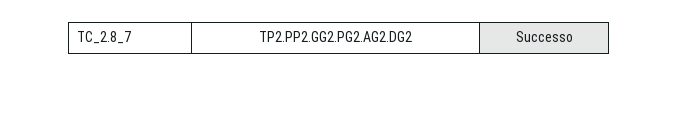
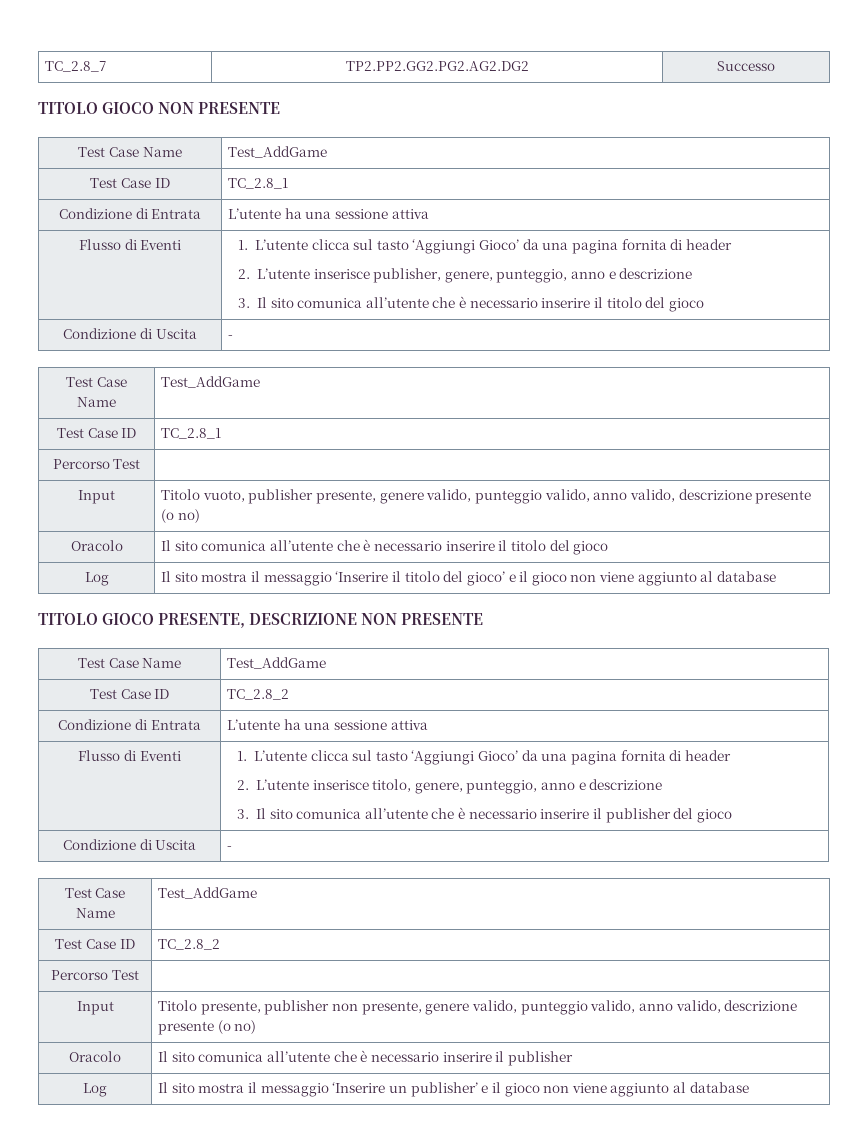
(573, 36) none -> [38,102,281,114] [78,147,182,157] [228,146,328,158] [90,178,170,188] [228,178,289,189] [58,208,202,219] [228,208,429,219] [78,239,182,250] [238,239,732,254] [238,268,693,283] [238,296,704,312] [63,328,197,339] [228,335,234,339] [66,377,127,387] [77,397,116,407] [161,376,261,388] [56,428,137,438] [161,428,222,439] [52,459,141,469] [78,490,115,504] [161,489,812,504] [161,509,200,523] [70,540,123,551] [161,539,609,555] [84,572,109,586] [161,571,777,586] [38,613,484,628] [77,658,182,668] [227,657,327,669] [89,689,170,699] [227,689,290,700] [58,719,201,730] [227,719,428,730] [78,750,181,761] [237,750,731,765] [237,779,663,794] [237,807,732,823] [62,839,197,850] [227,846,233,850] [64,888,126,898] [75,908,115,918] [158,887,258,899] [55,939,135,949] [158,939,221,950] [51,970,139,980] [76,1001,114,1015] [158,1000,798,1015] [158,1020,257,1035] [69,1051,121,1062] [158,1050,573,1066] [83,1083,107,1097] [158,1082,749,1097] // TITOLO GIOCO NON PRESENTE // Test Case Name | Test_AddGame // Test Case ID | TC_2.8_1 // Condizione di Entrata | L’utente ha una sessione attiva // Flusso di Eventi | 1. L’utente clicca sul tasto ‘Aggiungi Gioco’ da una pagina fornita di header // 2. L’utente inserisce publisher, genere, punteggio, anno e descrizione // 3. Il sito comunica all’utente che è necessario inserire il titolo del gioco // Condizione di Uscita | - // Test Case Name | Test_AddGame // Test Case ID | TC_2.8_1 // Percorso Test | // Input | Titolo vuoto, publisher presente, genere valido, punteggio valido, anno valido, descrizione presente (o no) // Oracolo | Il sito comunica all’utente che è necessario inserire il titolo del gioco // Log | Il sito mostra il messaggio ‘Inserire il titolo del gioco’ e il gioco non viene aggiunto al database // TITOLO GIOCO PRESENTE, DESCRIZIONE NON PRESENTE // Test Case Name | Test_AddGame // Test Case ID | TC_2.8_2 // Condizione di Entrata | L’utente ha una sessione attiva // Flusso di Eventi | 1. L’utente clicca sul tasto ‘Aggiungi Gioco’ da una pagina fornita di header // 2. L’utente inserisce titolo, genere, punteggio, anno e descrizione // 3. Il sito comunica all’utente che è necessario inserire il publisher del gioco // Condizione di Uscita | - // Test Case Name | Test_AddGame // Test Case ID | TC_2.8_2 // Percorso Test | // Input | Titolo presente, publisher non presente, genere valido, punteggio valido, anno valido, descrizione presente (o no) // Oracolo | Il sito comunica all’utente che è necessario inserire il publisher // Log | Il sito mostra il messaggio ‘Inserire un publisher’ e il gioco non viene aggiunto al database

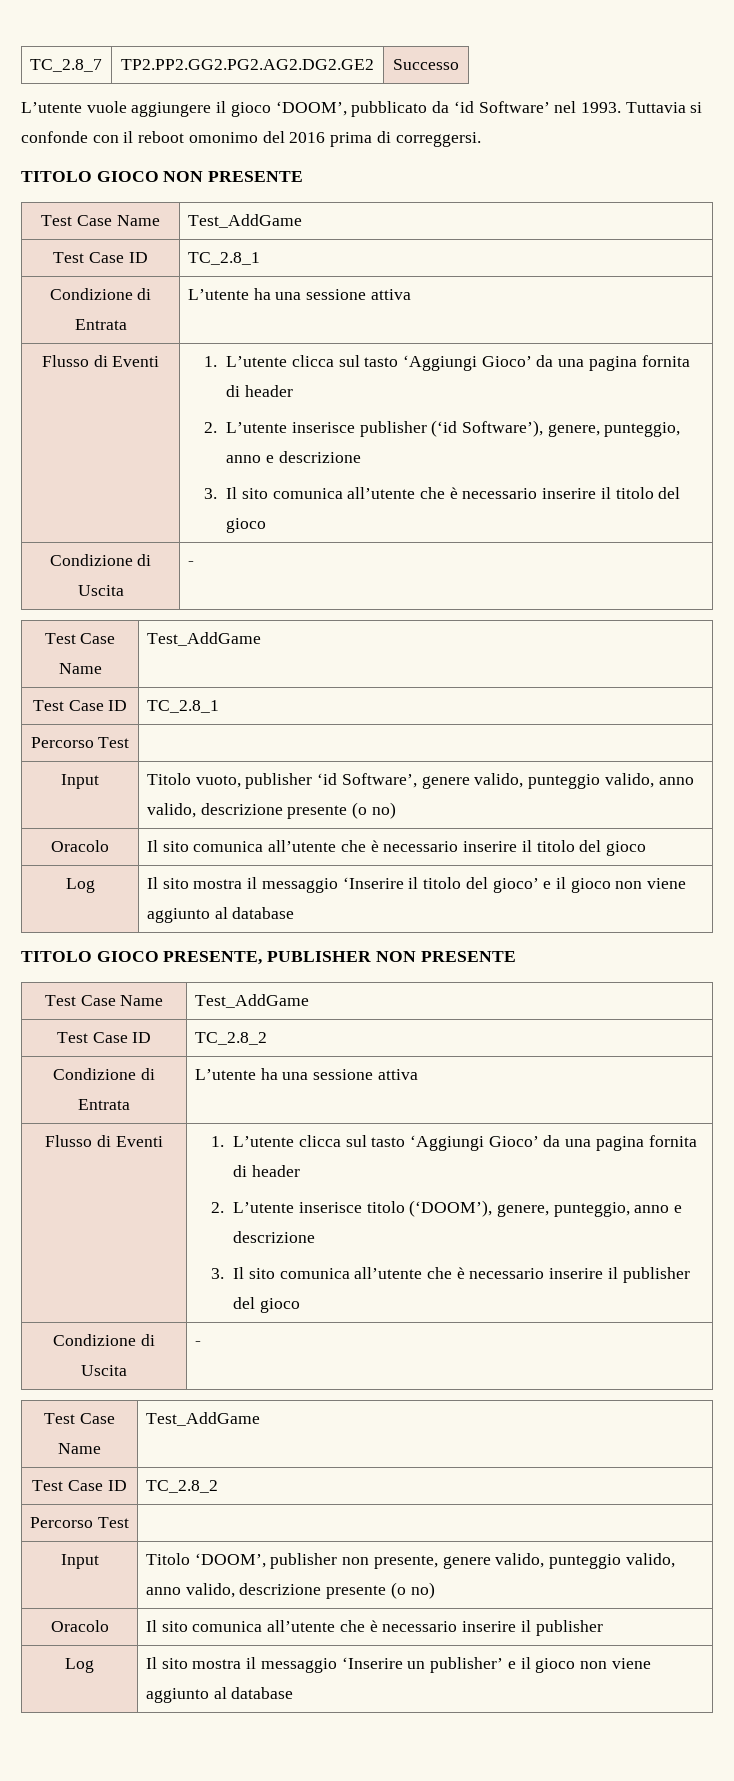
[345,61,529,71] TP2.PP2.GG2.PG2.AG2.DG2 -> [121,59,374,70] TP2.PP2.GG2.PG2.AG2.DG2.GE2
(775, 66) none -> [21,101,703,117] [21,131,481,147] // L’utente vuole aggiungere il gioco ‘DOOM’, pubblicato da ‘id Software’ nel 1993. Tuttavia si confonde con il reboot omonimo del 2016 prima di correggersi.
[373,268,442,283] publisher, -> [359,420,543,437] publisher (‘id Software’),
[315,490,376,504] presente, -> [317,773,417,788] ‘id Software’,
[249,613,358,625] DESCRIZIONE -> [267,951,372,962] PUBLISHER
[372,779,412,792] titolo, -> [366,1200,493,1217] titolo (‘DOOM’),
[200,1001,261,1015] presente, -> [194,1553,266,1568] ‘DOOM’,

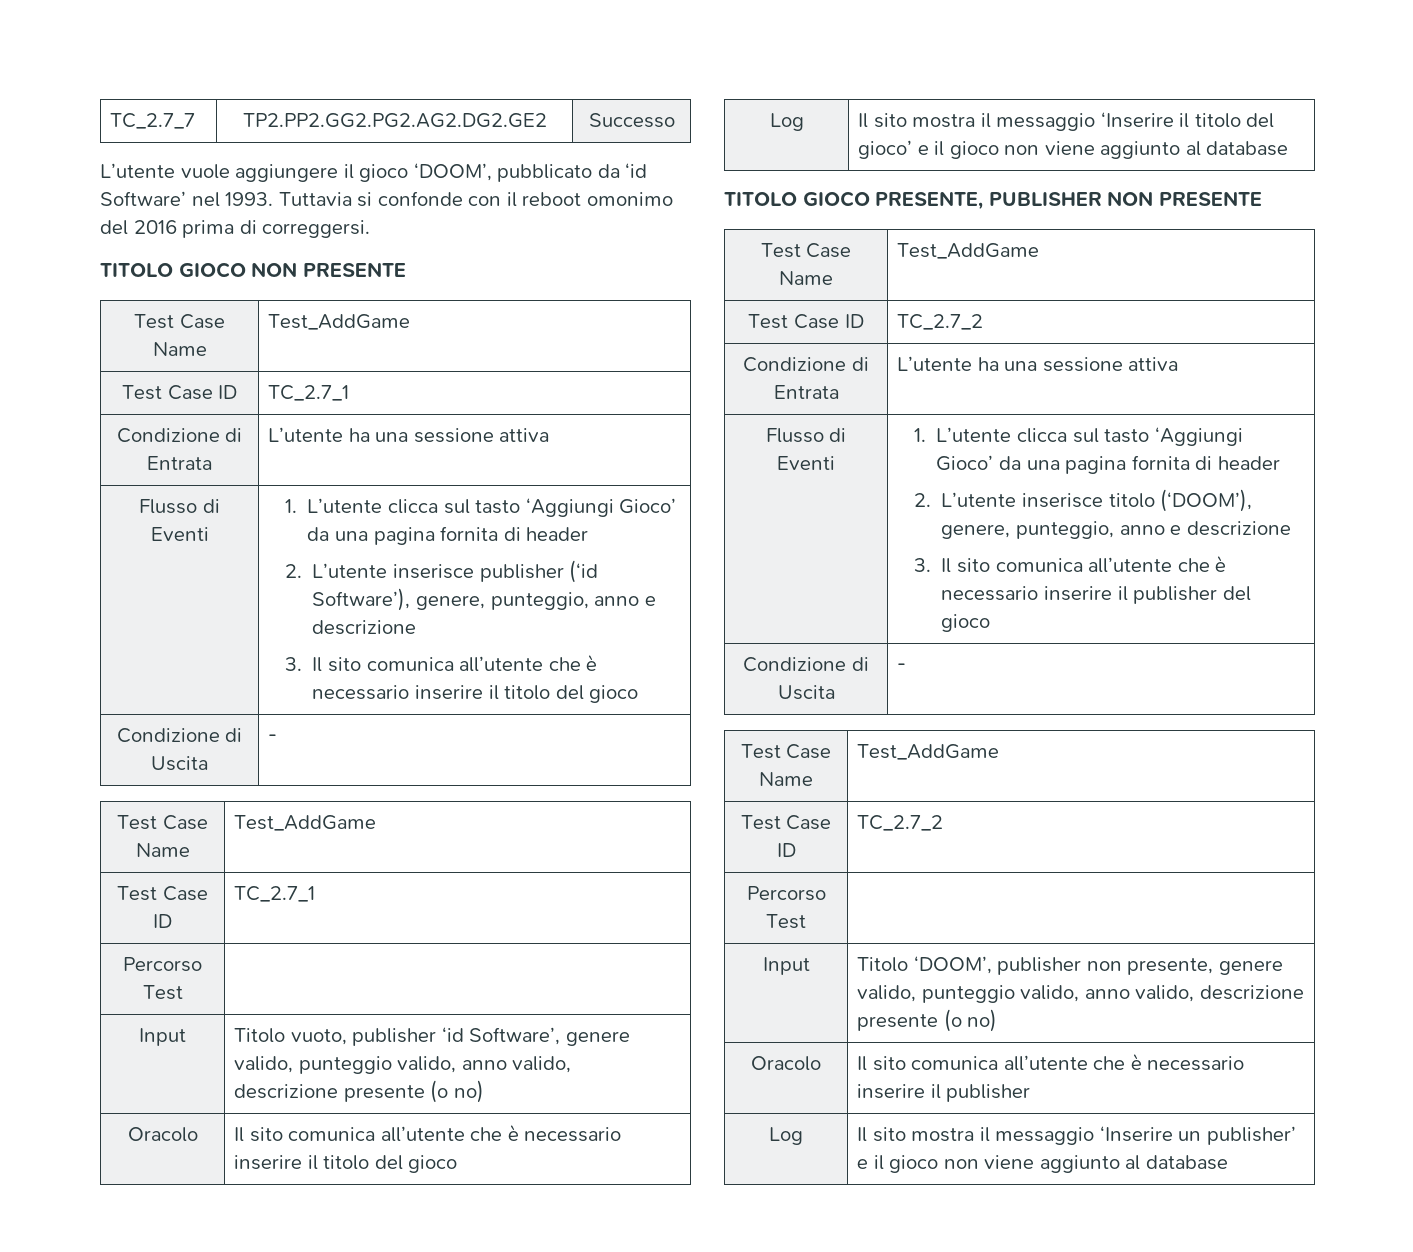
[29,59,102,72] TC_2.8_7 -> [110,113,196,129] TC_2.7_7
[187,252,260,265] TC_2.8_1 -> [268,385,350,401] TC_2.7_1
[146,700,219,713] TC_2.8_1 -> [234,886,316,902] TC_2.7_1
[194,1032,267,1045] TC_2.8_2 -> [897,314,984,330] TC_2.7_2
[145,1480,218,1493] TC_2.8_2 -> [857,815,944,831] TC_2.7_2

